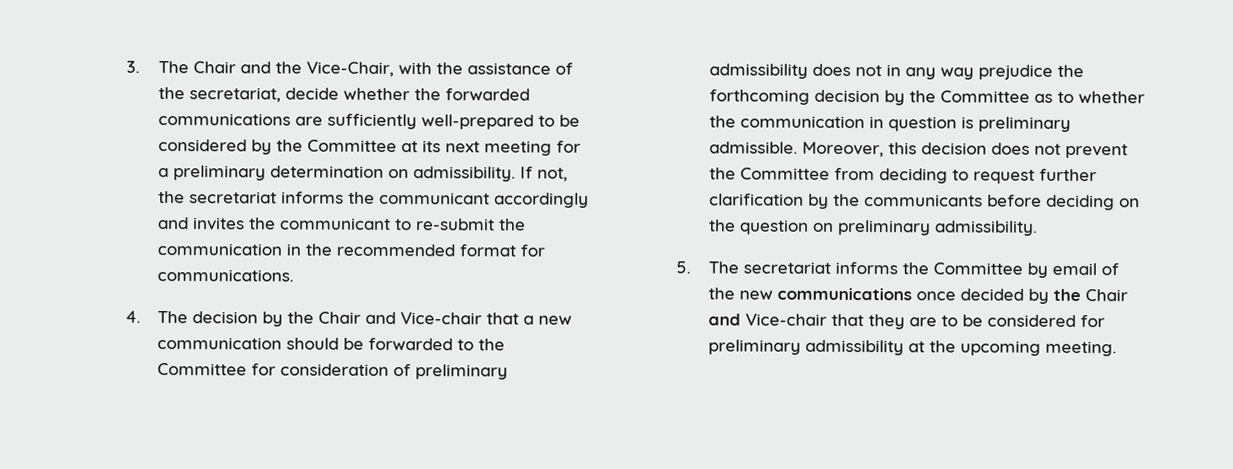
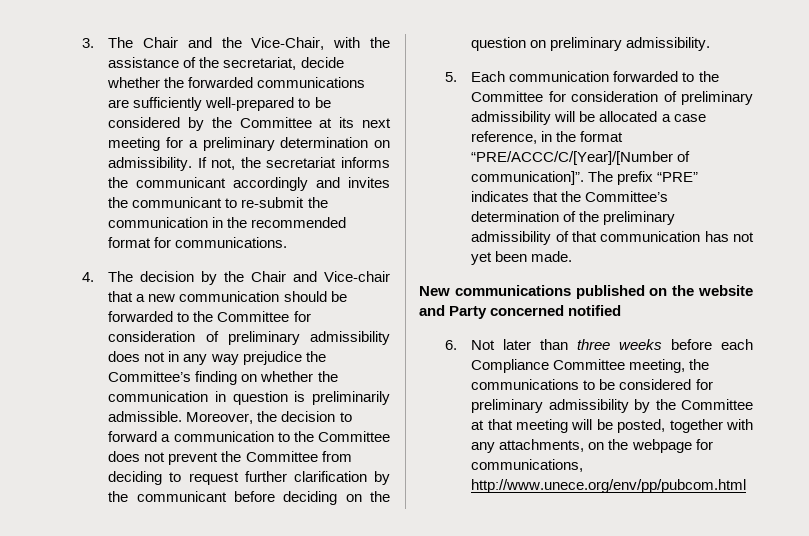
[709,89,1075,106] forthcoming decision by the Committee as to -> [108,371,258,385] Committee’s finding on
[978,116,1072,132] preliminary -> [312,391,391,405] preliminarily
[888,142,988,155] this decision -> [257,411,352,422] [108,431,390,442] the decision to forward a communication to the Committee
[864,194,984,207] communicants -> [136,491,227,502] communicant
[708,261,1120,278] [708,287,1129,304] [708,313,938,330] The secretariat informs the Committee by email of the new communications once decided by the Chair and Vice-chair that they are -> [471,71,719,82] [471,91,753,105] [471,111,706,125] [471,131,624,144] [471,151,691,165] [471,171,699,185] [471,191,669,202] [471,211,676,225] [471,231,754,245] [471,251,573,265] [419,285,753,299] [419,305,622,319] [445,339,753,350] [471,359,710,373] [471,379,580,390] Each communication forwarded to the Committee for consideration of preliminary admissibility will be allocated a case reference, in the format “PRE/ACCC/C/[Year]/[Number of communication]”. The prefix “PRE” indicates that the Committee’s determination of the preliminary admissibility of that communication has not yet been made. // New communications published on the website and Party concerned notified // 6. Not later than three weeks before each Compliance Committee meeting, the communications
[908,340,1118,357] at the upcoming meeting. -> [634,399,753,413] [471,419,753,433] [471,439,713,453] [471,459,584,472] [471,479,747,493] by the Committee at that meeting will be posted, together with any attachments, on the webpage for communications, http://www.unece.org/env/pp/pubcom.html

